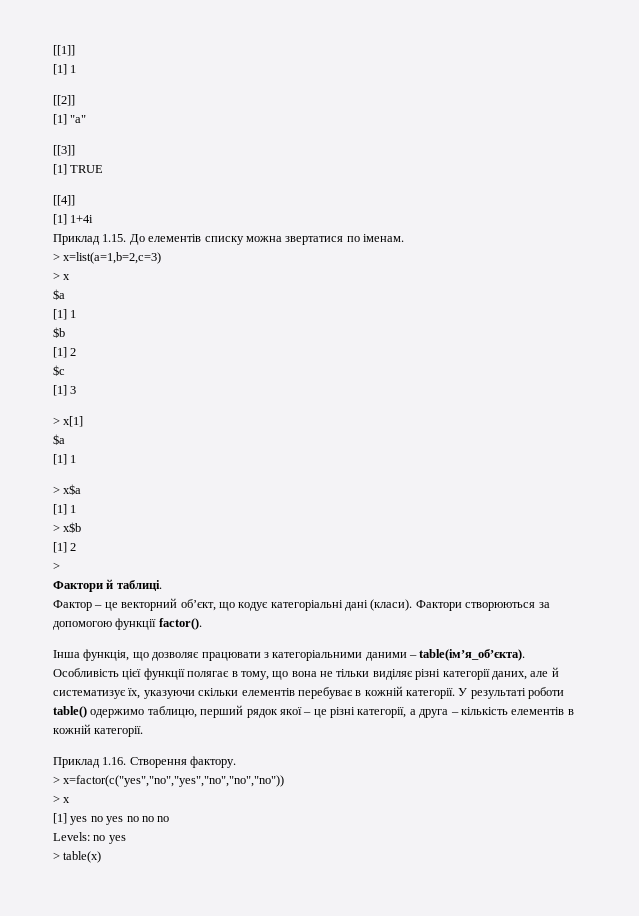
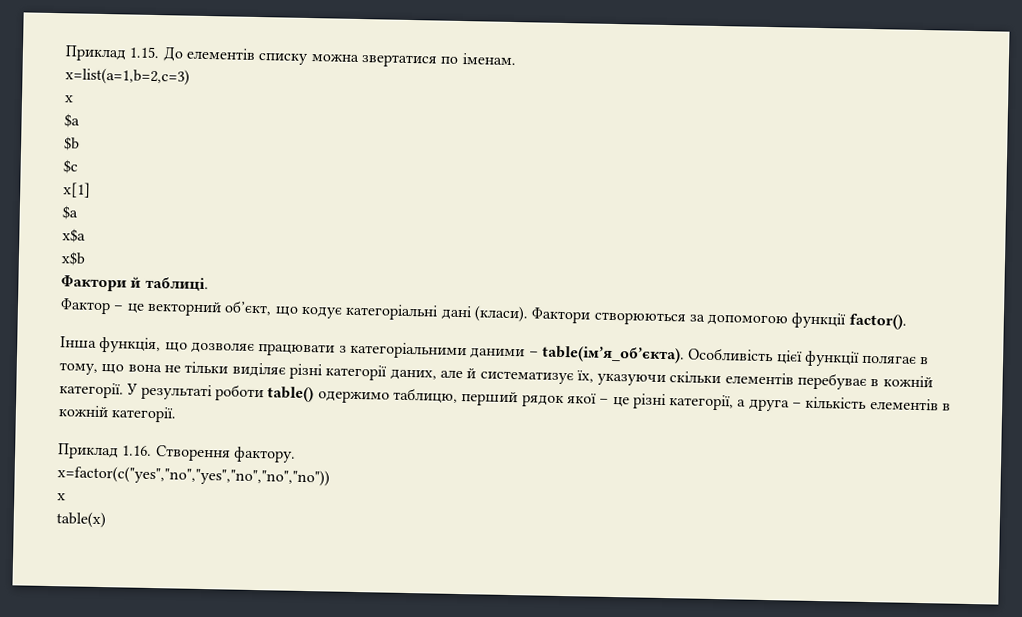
[53,45,75,56] [53,64,77,75] [53,95,75,106] [53,114,87,125] [53,145,75,156] [53,164,104,175] [53,195,75,206] [53,214,94,225] [[1]] // [1] 1 // [[2]] // [1] "a" // [[3]] // [1] TRUE // [[4]] // [1] 1+4i // -> (65, 53) none
[53,253,60,261] > -> (516, 59) none
[53,272,60,280] > -> (190, 76) none
[53,309,77,320] // [1] 1 -> (80, 120) none
[53,347,77,358] // [1] 2 -> (80, 143) none
[53,385,77,396] [53,417,60,425] [1] 3 // > -> (78, 166) none
[53,454,77,465] [53,484,82,495] [53,504,77,515] [53,522,82,533] [53,542,77,553] [53,562,60,570] [1] 1 // > x$a // [1] 1 // > x$b // [1] 2 // > -> [62,228,86,243] [61,251,86,266] x$a // x$b
[53,776,60,784] > -> (296, 454) none
[53,795,71,803] [53,813,170,825] [53,832,126,844] [53,852,60,860] > x // [1] yes no yes no no no // Levels: no yes // > -> [57,493,66,501] x //

